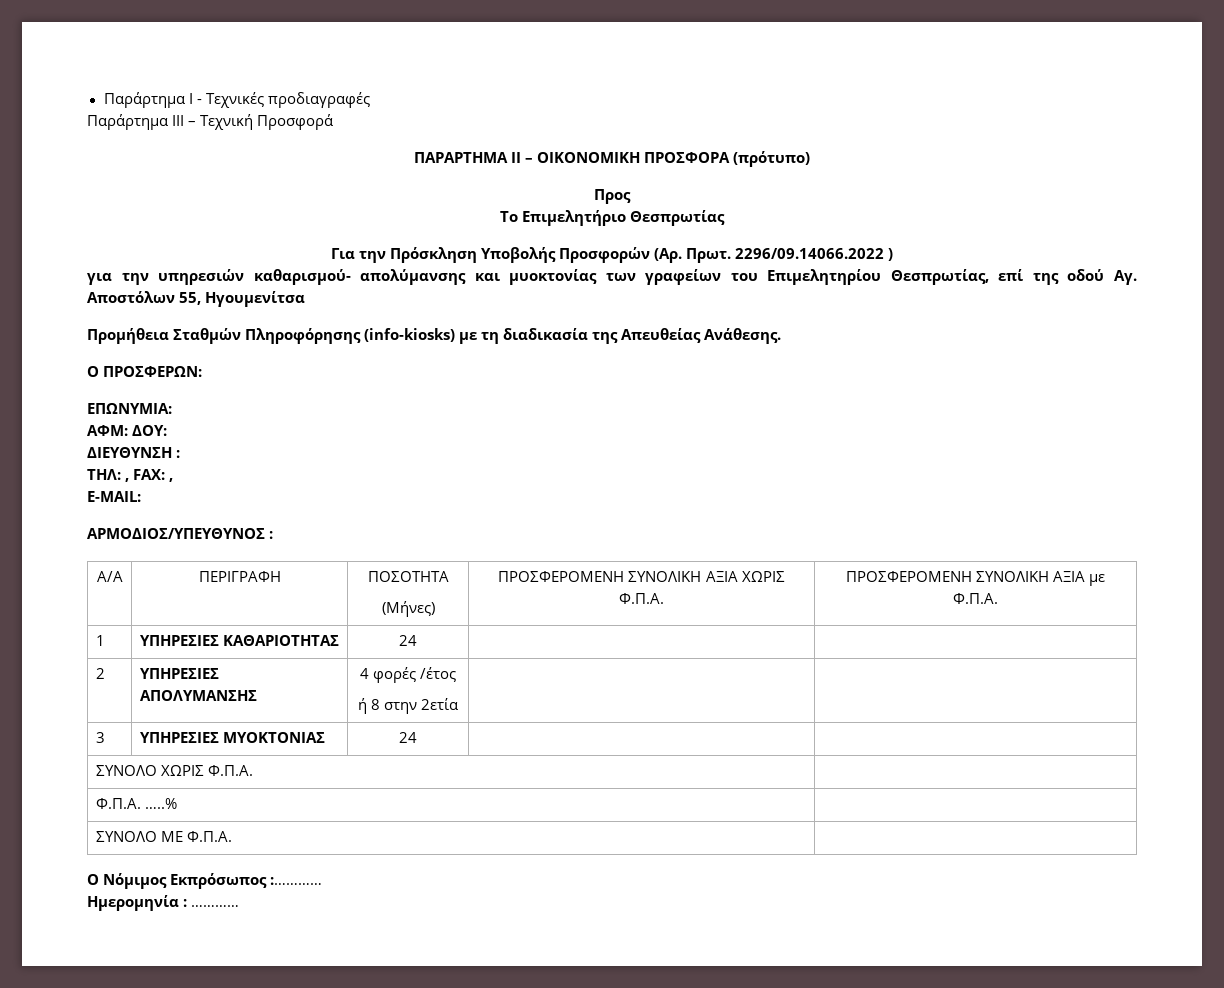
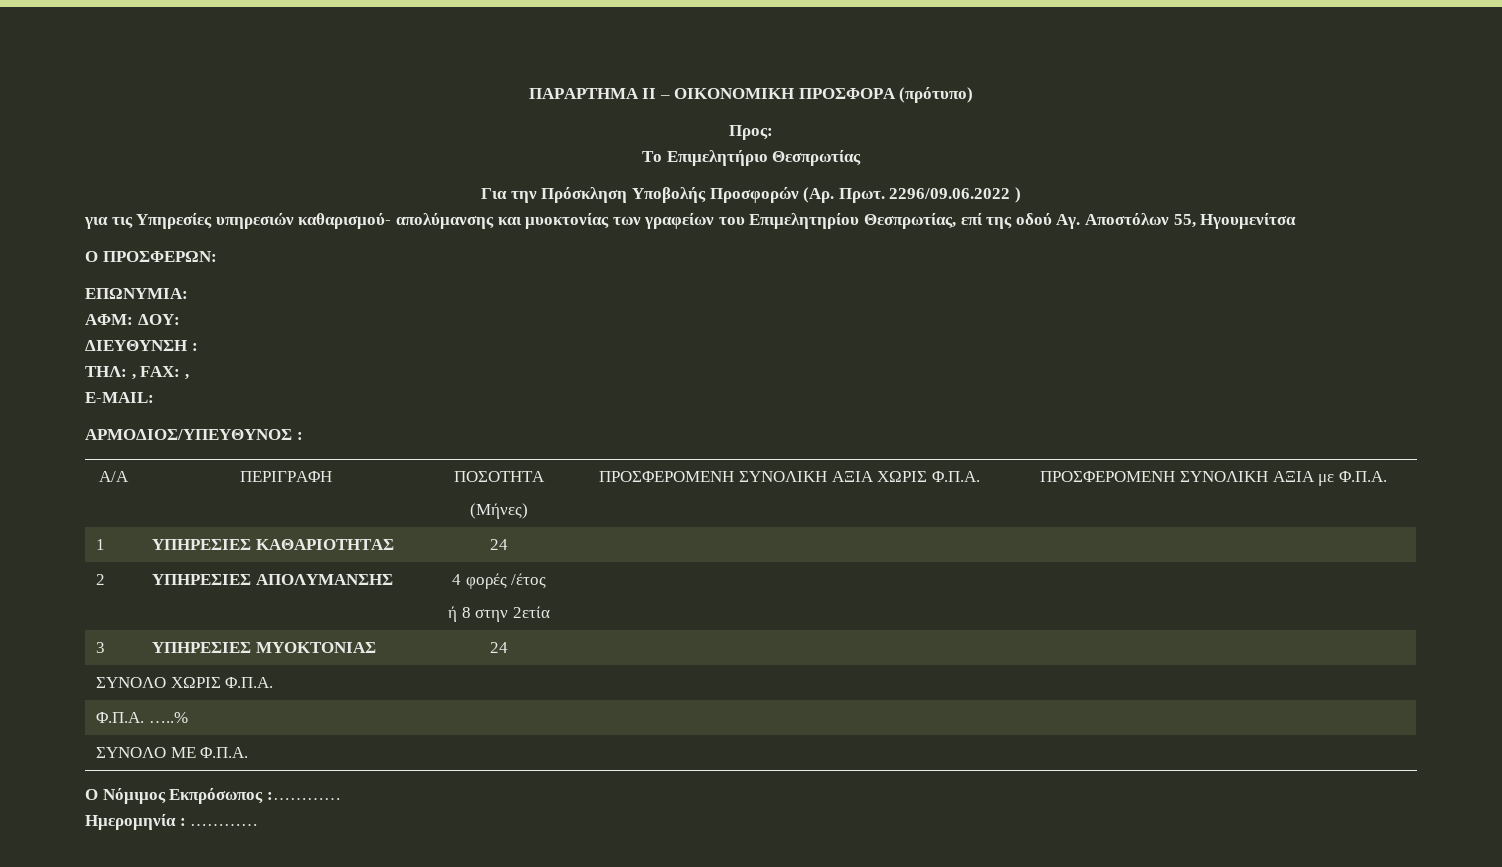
[103,92,370,108] [87,114,334,130] Παράρτημα Ι - Τεχνικές προδιαγραφές // Παράρτημα ΙΙΙ – Τεχνική Προσφορά // -> (528, 93) none
[594,189,631,204] Προς -> [729,125,773,140] Προς:
[735,248,885,259] 2296/09.14066.2022 -> [889,188,1011,199] 2296/09.06.2022
[121,273,149,285] την -> [111,213,213,229] τις Υπηρεσίες
[87,328,782,344] // Προμήθεια Σταθμών Πληροφόρησης (info-kiosks) με τη διαδικασία της Απευθείας Ανάθεσης. -> (1297, 221) none

